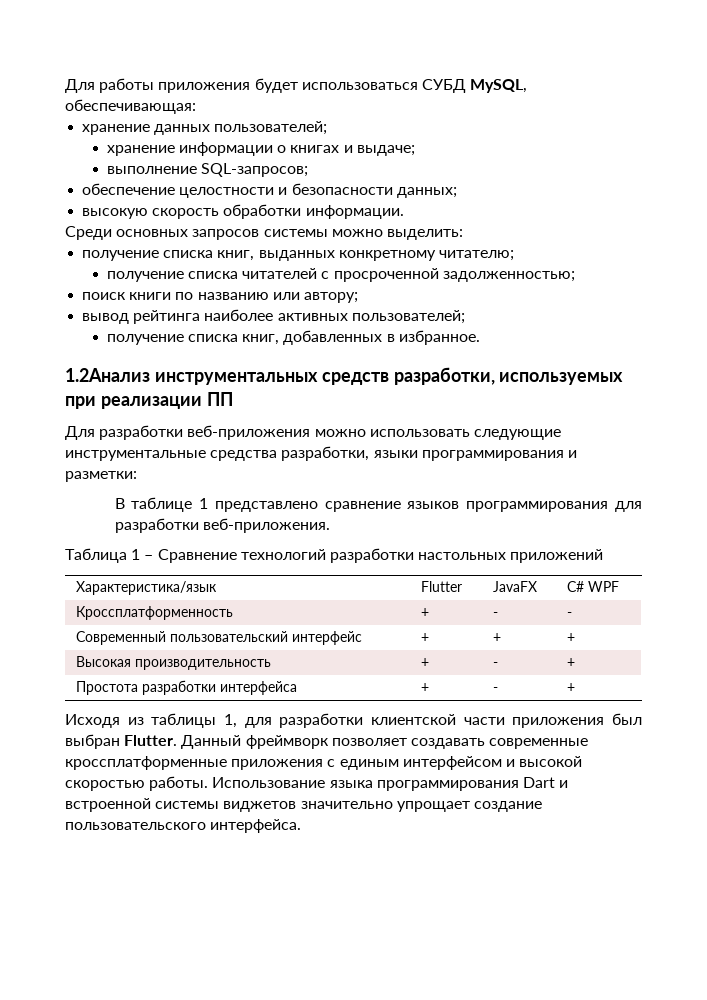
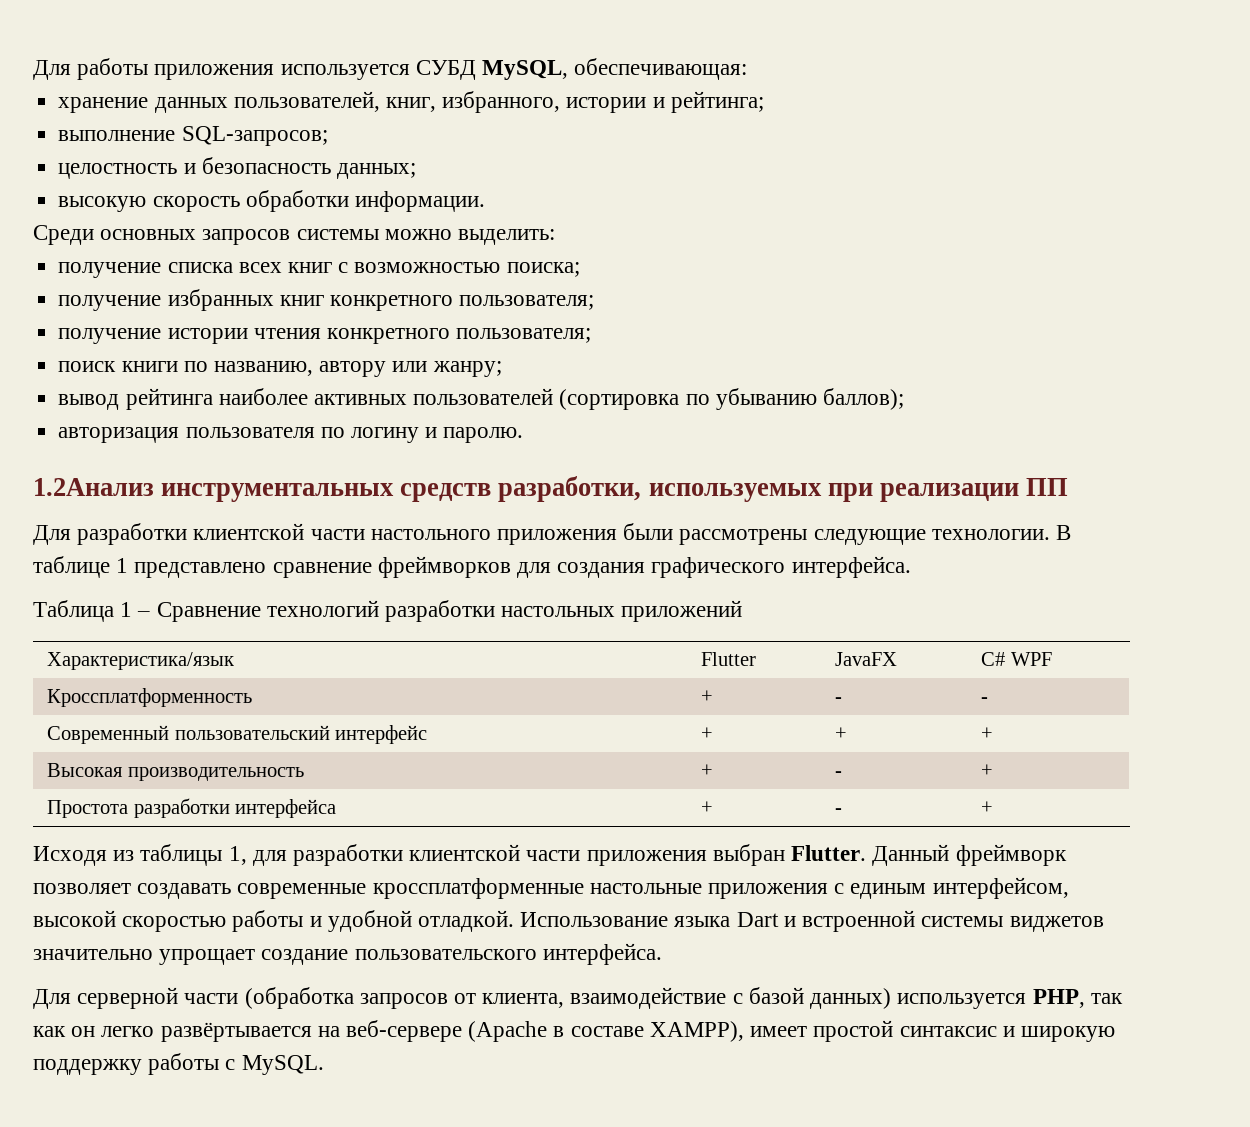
[254,78,418,93] будет использоваться -> [280,64,410,80] используется
[214,121,328,135] [106,142,415,156] [106,163,309,177] [82,183,393,198] пользователей; // хранение информации о книгах и выдаче; // выполнение SQL-запросов; // обеспечение целостности и безопасности -> [233,91,764,113] [58,126,328,146] [58,157,331,179] пользователей, книг, избранного, истории и рейтинга; // выполнение SQL-запросов; // целостность и безопасность
[217,250,514,261] [106,268,575,282] книг, выданных конкретному читателю; // получение списка читателей с просроченной задолженностью; -> [238,262,580,277] [58,289,595,311] [58,328,592,344] всех книг с возможностью поиска; // получение избранных книг конкретного пользователя; // получение истории чтения конкретного пользователя;
[197,292,358,303] названию или автору; -> [213,361,502,377] названию, автору или жанру;
[351,310,465,324] [106,330,480,345] пользователей; // получение списка книг, добавленных в избранное. -> [413,388,904,410] [58,427,524,443] пользователей (сортировка по убыванию баллов); // авторизация пользователя по логину и паролю.
[187,425,561,440] [65,446,577,461] [65,471,137,482] веб-приложения можно использовать следующие инструментальные средства разработки, языки программирования и разметки: // -> [193,523,1050,545] клиентской части настольного приложения были рассмотрены следующие технологии.
[407,501,642,512] [114,518,330,533] языков программирования для разработки веб-приложения. -> [377,556,911,578] фреймворков для создания графического интерфейса.
[612,713,643,725] был -> (707, 858) none
(227, 763) none -> [589,883,702,894] настольные
[402,756,583,770] [65,776,209,791] интерфейсом и высокой скоростью работы. -> [932,877,1069,899] [33,910,515,932] интерфейсом, высокой скоростью работы и удобной отладкой.
[376,780,519,791] программирования -> (731, 921) none
(302, 826) none -> [33,987,1123,1009] [33,1020,1115,1042] [33,1053,324,1075] // Для серверной части (обработка запросов от клиента, взаимодействие с базой данных) используется PHP, так как он легко развёртывается на веб-сервере (Apache в составе XAMPP), имеет простой синтаксис и широкую поддержку работы с MySQL.

